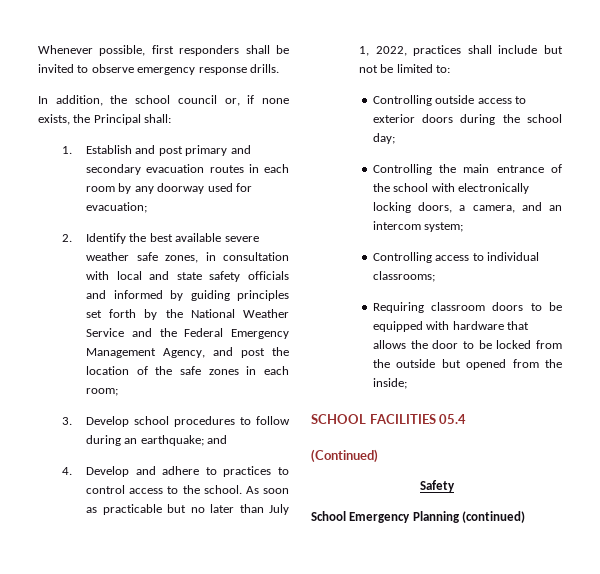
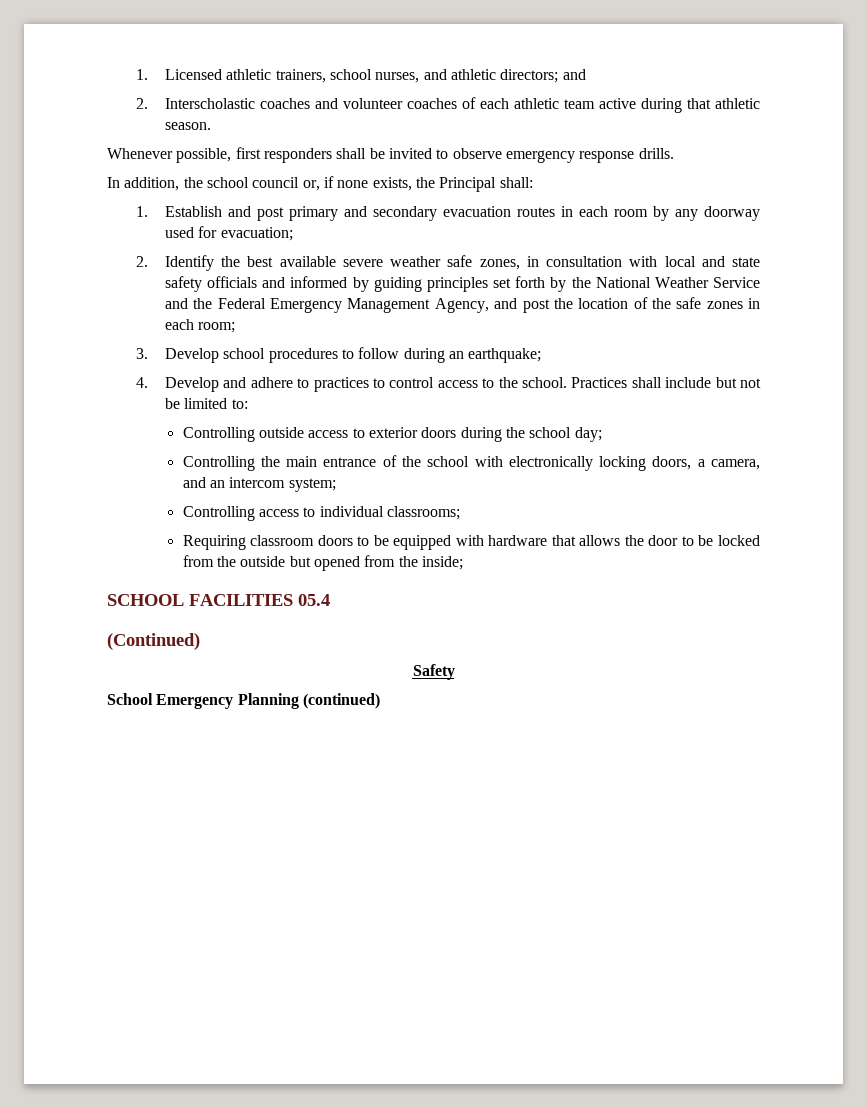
(38, 49) none -> [136,69,586,83] [136,97,760,113] [165,122,212,130] 1. Licensed athletic trainers, school nurses, and athletic directors; and // 2. Interscholastic coaches and volunteer coaches of each athletic team active during that athletic season. //
[207,435,228,444] and -> (542, 355) none
[245,486,289,494] [86,504,289,515] [359,45,462,56] As soon as practicable but no later than July 1, 2022, practices -> [571,377,628,388] Practices

